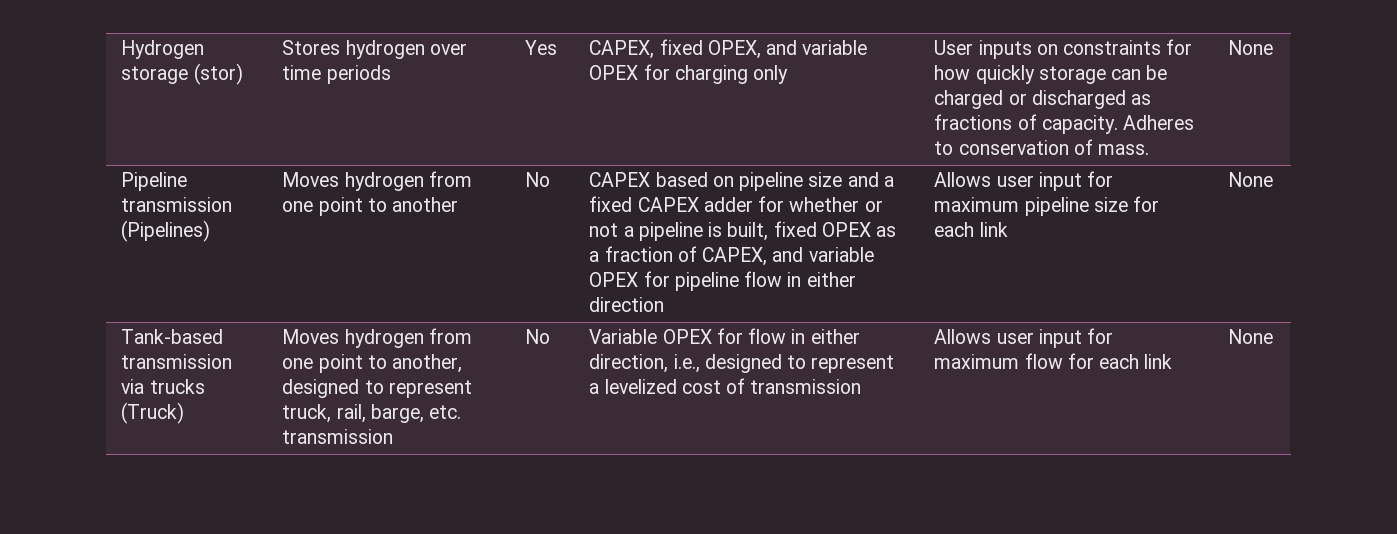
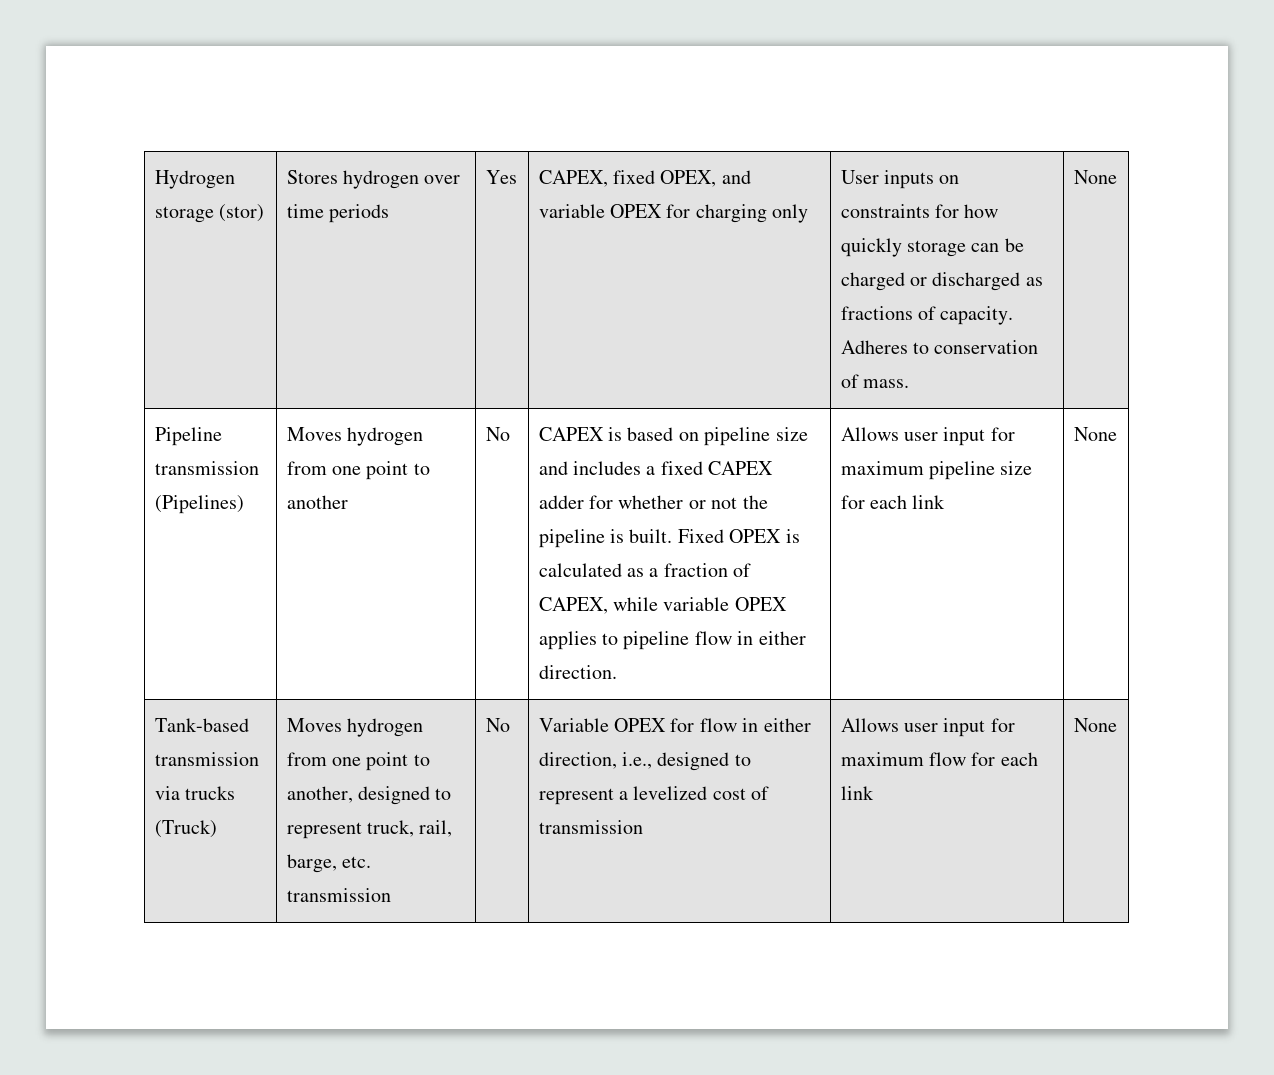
(651, 179) none -> [608,427,623,441] is
(879, 179) none -> [573,461,642,475] includes
[623,226,634,237] a -> [742,495,768,509] the
[727,221,871,241] built, fixed OPEX -> [629,529,800,543] [538,563,622,577] built. Fixed OPEX is calculated
[772,247,874,262] [589,271,670,287] and variable OPEX for -> [613,597,787,611] [538,631,619,650] while variable OPEX applies to
[589,297,665,312] direction -> [538,665,617,679] direction.

